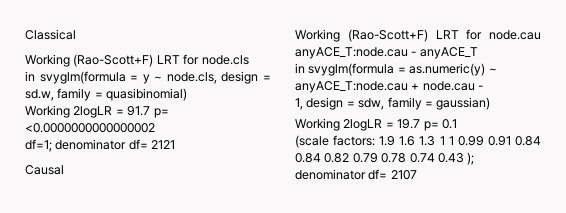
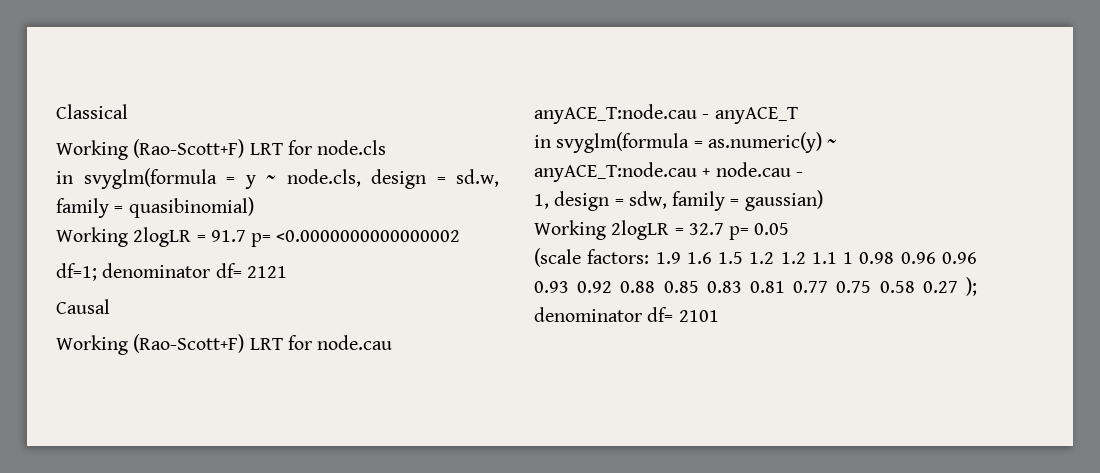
[397,119,457,131] 19.7 p= 0.1 -> [688,223,790,240] 32.7 p= 0.05
[419,136,541,146] [295,153,464,163] 1.3 1 1 0.99 0.91 0.84 0.84 0.82 0.79 0.78 0.74 0.43 -> [718,252,977,264] [534,281,958,293] 1.5 1.2 1.2 1.1 1 0.98 0.96 0.96 0.93 0.92 0.88 0.85 0.83 0.81 0.77 0.75 0.58 0.27
[390,170,417,180] 2107 -> [678,310,719,322] 2101

